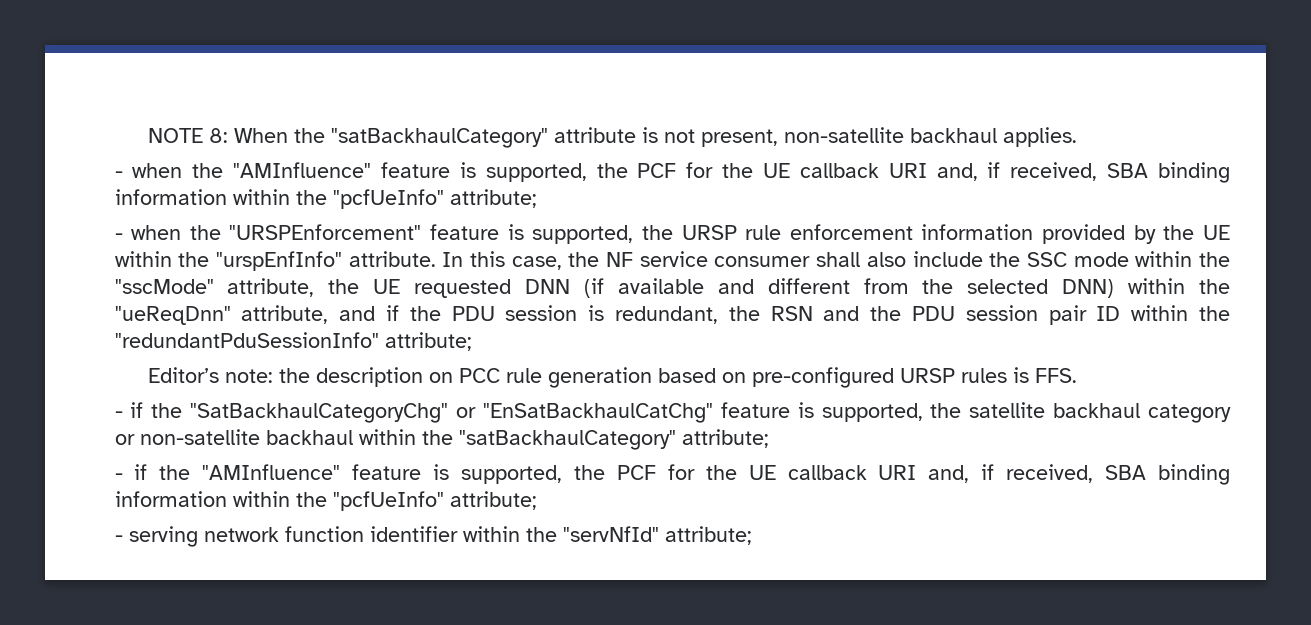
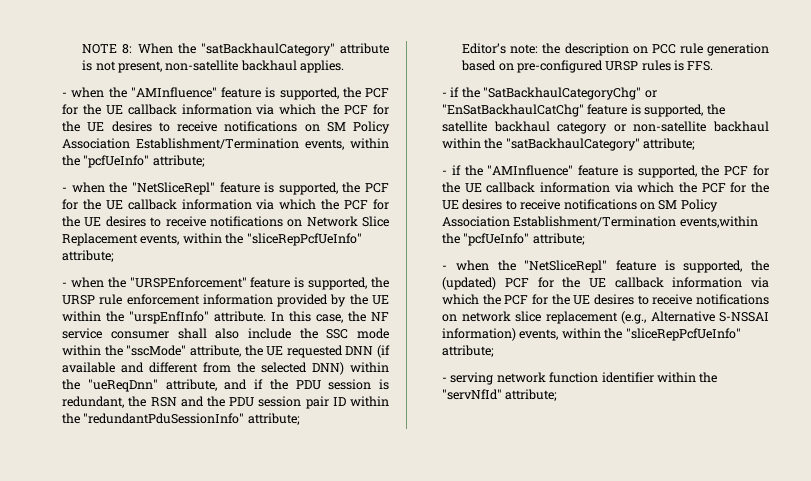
[888,162,1231,183] [114,189,444,209] URI and, if received, SBA binding information within the "pcfUeInfo" -> [181,104,389,115] [62,121,390,134] [62,138,389,150] [62,155,205,168] [62,182,389,195] [62,199,389,210] [62,216,389,227] [62,233,362,246] information via which the PCF for the UE desires to receive notifications on SM Policy Association Establishment/Termination events, within the "pcfUeInfo" attribute; // - when the "NetSliceRepl" feature is supported, the PCF for the UE callback information via which the PCF for the UE desires to receive notifications on Network Slice Replacement events, within the "sliceRepPcfUeInfo"
[878,464,1231,485] [114,491,444,511] URI and, if received, SBA binding information within the "pcfUeInfo" -> [540,182,769,193] [442,199,718,212] [442,216,758,228] [442,233,585,246] [442,260,769,273] [442,277,769,290] [442,294,769,305] [442,311,769,324] [442,328,741,341] information via which the PCF for the UE desires to receive notifications on SM Policy Association Establishment/Termination events,within the "pcfUeInfo" attribute; // - when the "NetSliceRepl" feature is supported, the (updated) PCF for the UE callback information via which the PCF for the UE desires to receive notifications on network slice replacement (e.g., Alternative S-NSSAI information) events, within the "sliceRepPcfUeInfo"

